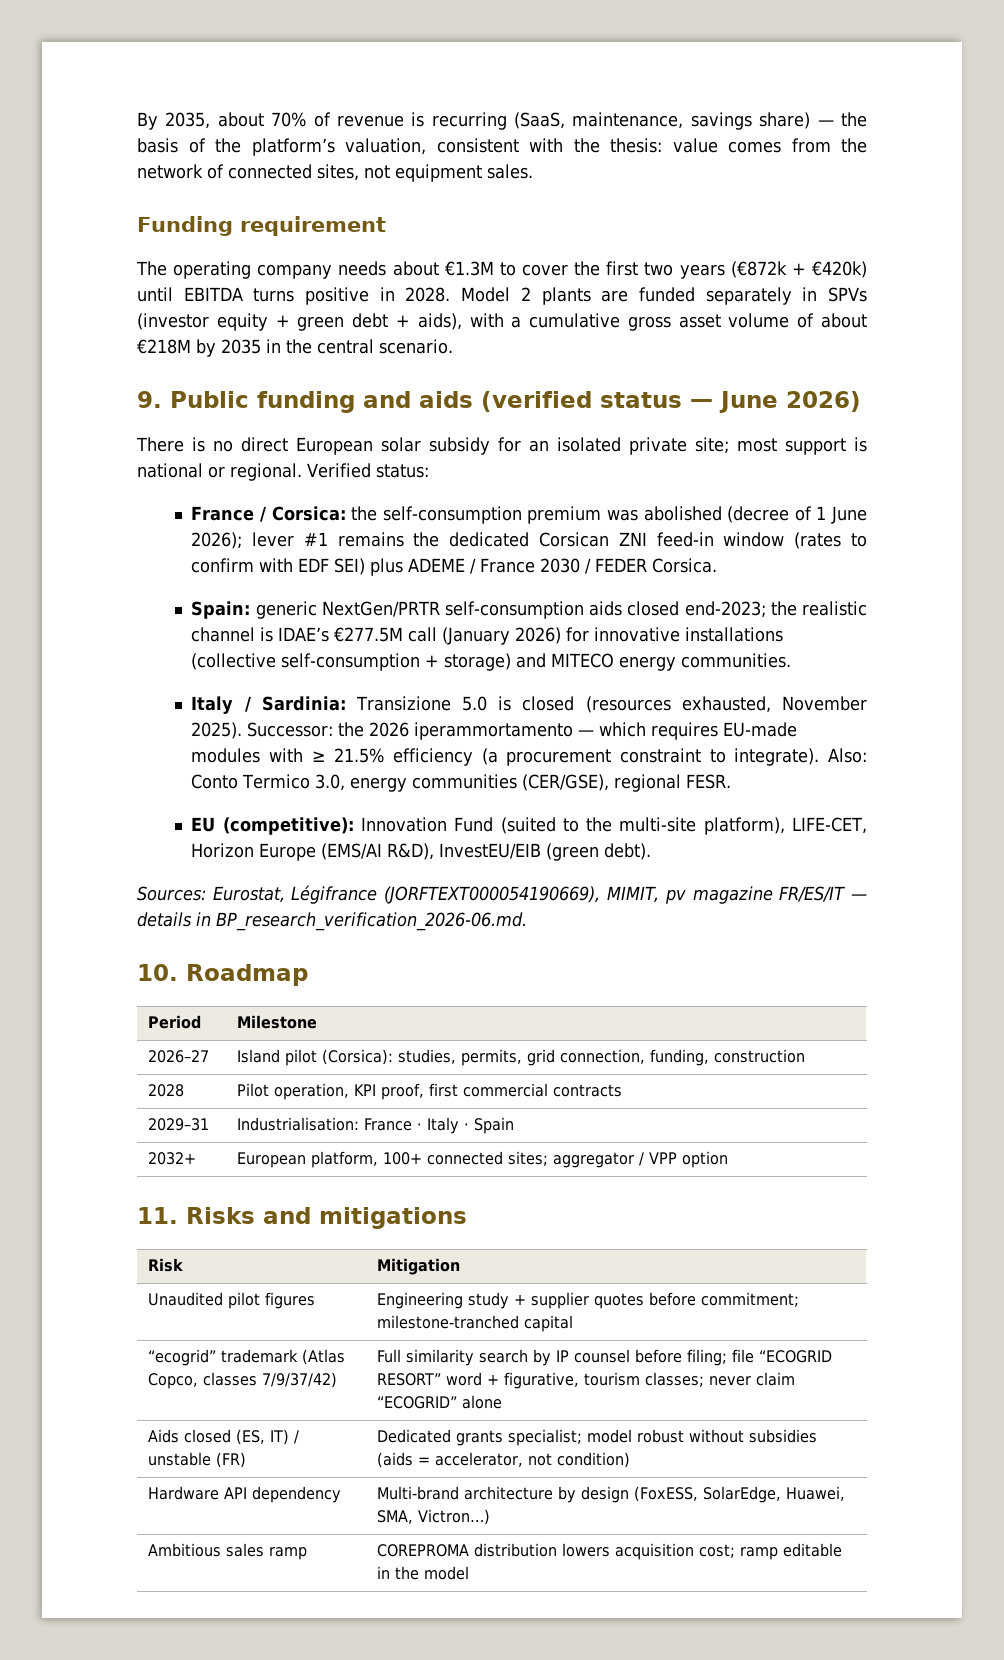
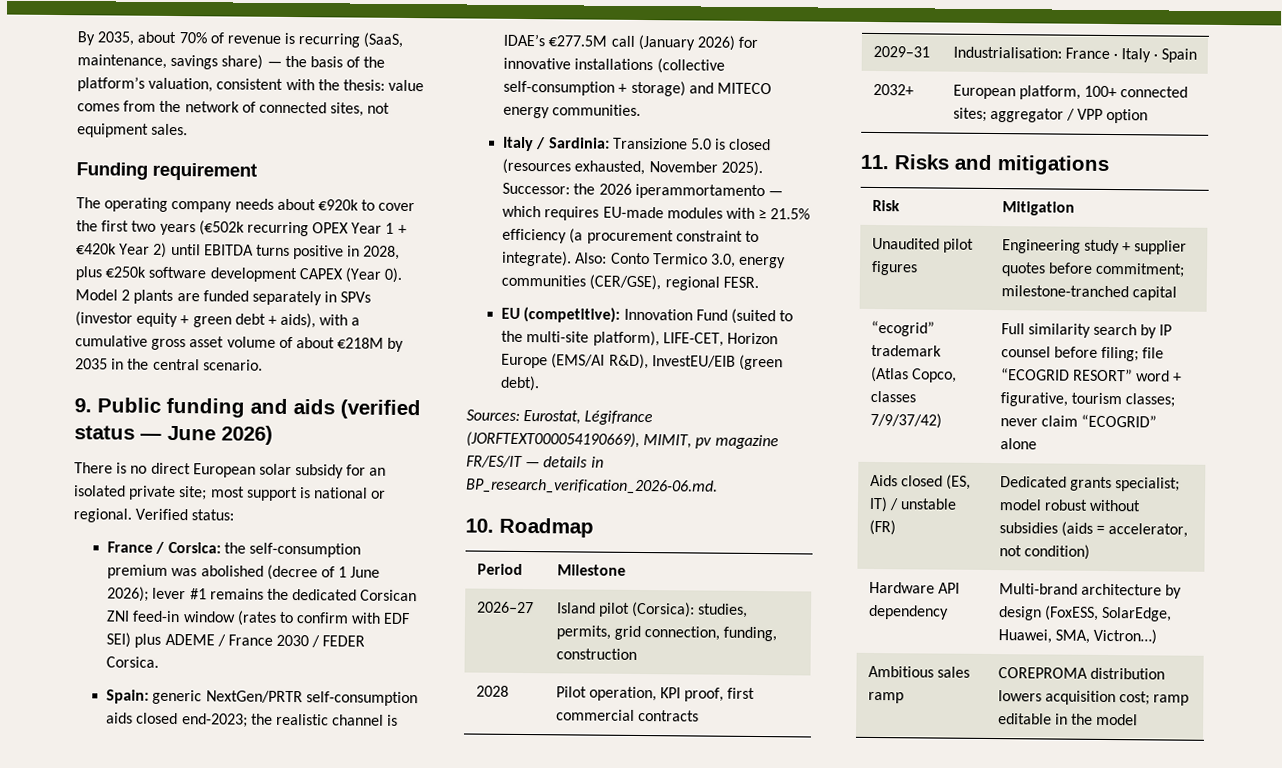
[444,261,494,276] €1.3M -> [317,199,359,211] €920k
[730,261,867,278] (€872k + €420k) -> [198,220,407,237] [76,242,168,258] (€502k recurring OPEX Year 1 + €420k Year 2)
[405,287,451,302] 2028. -> [363,245,401,260] [75,266,403,283] 2028, plus €250k software development CAPEX (Year 0).

